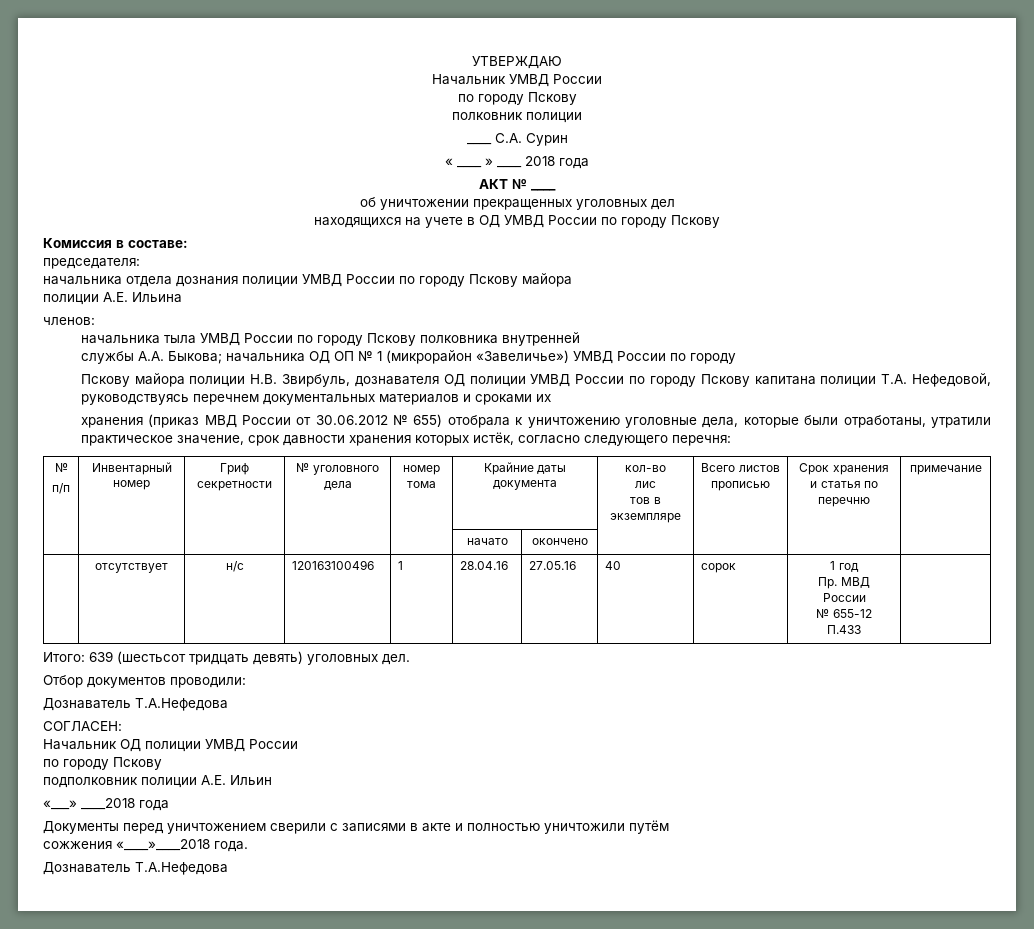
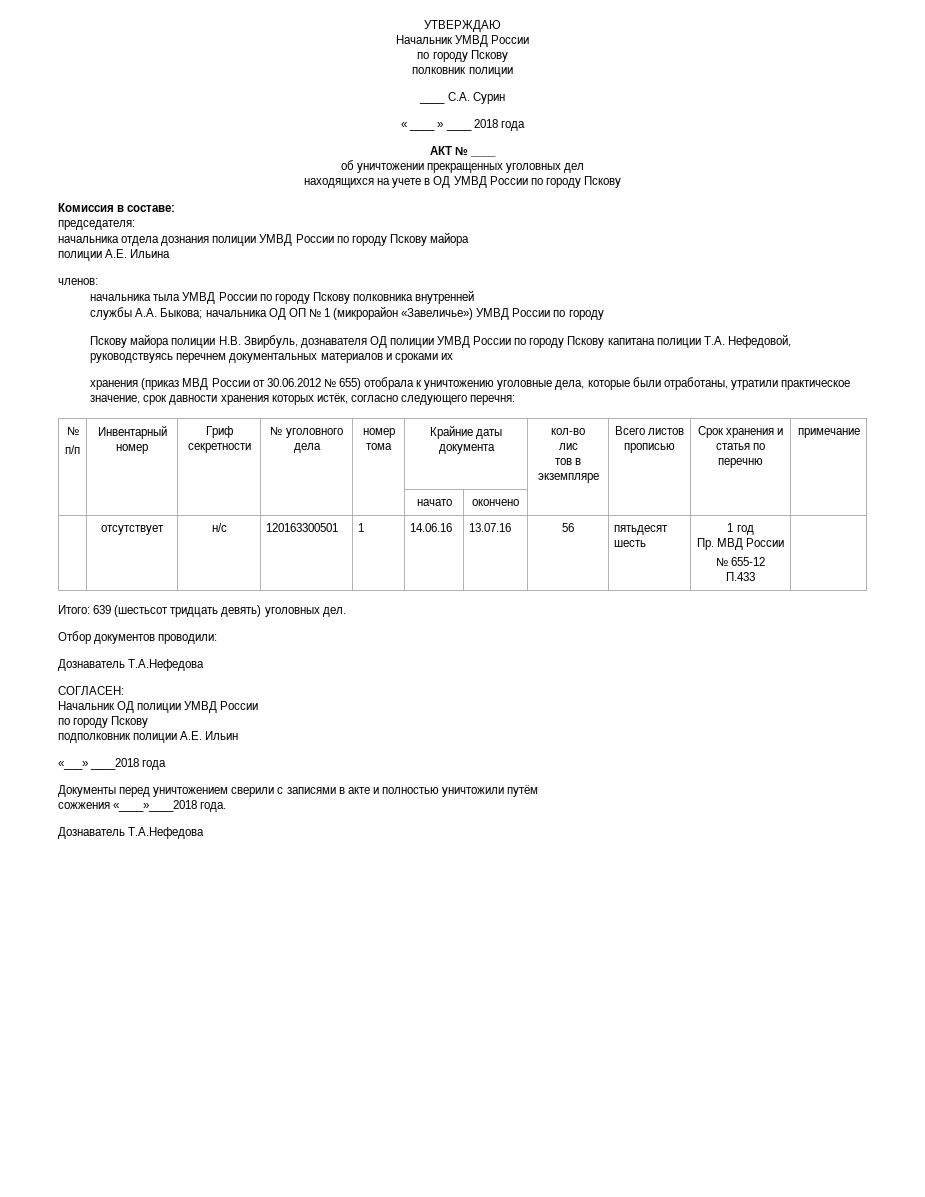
[292,560,375,570] [398,561,404,570] [460,561,509,570] [529,561,577,570] [605,561,622,570] [701,563,737,573] 120163100496 | 1 | 28.04.16 | 27.05.16 | 40 | сорок -> [266,523,339,532] [358,523,365,532] [410,523,453,532] [469,523,512,532] [562,523,574,532] [614,525,669,535] [614,540,647,547] 120163300501 | 1 | 14.06.16 | 13.07.16 | 56 | пятьдесят шесть

